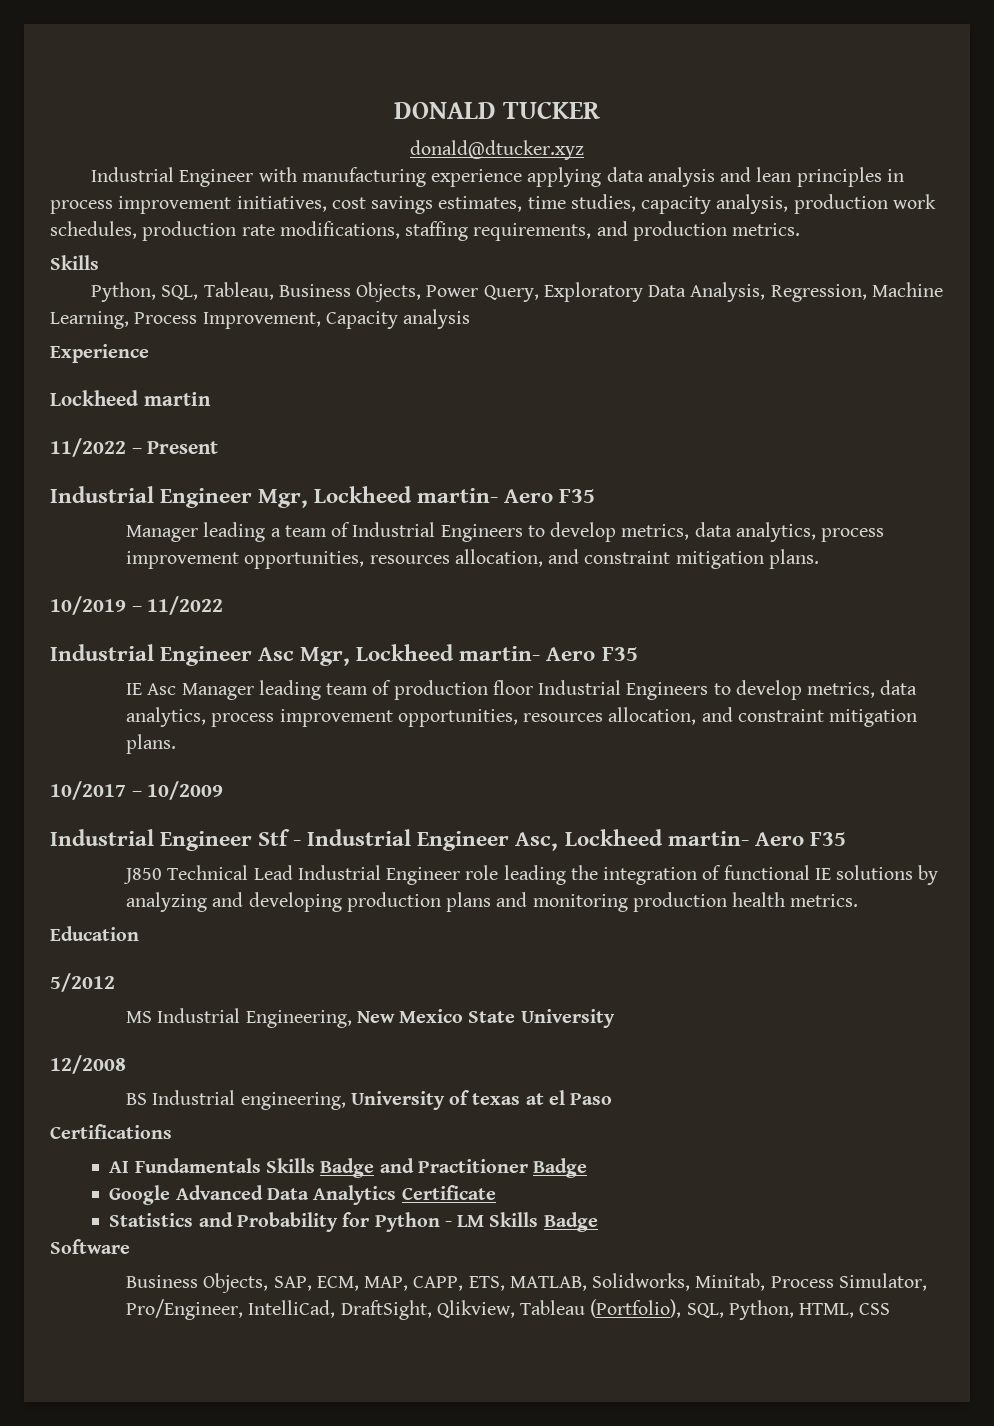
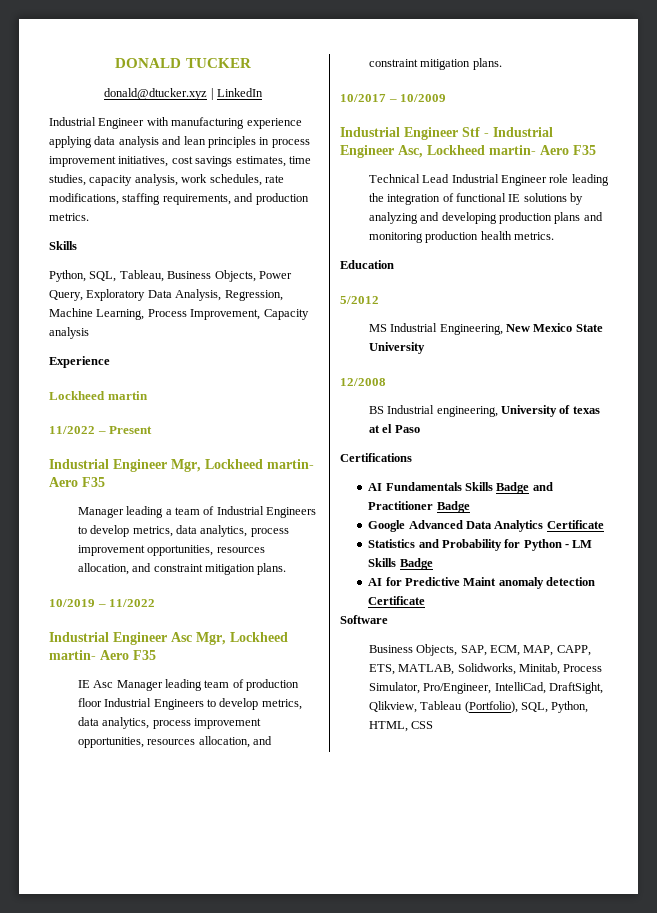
(584, 150) none -> [210,88,263,100] | LinkedIn
[793,194,888,214] production -> (178, 180) none
[142,221,237,241] production -> (262, 180) none
[123,868,163,884] J850 -> (596, 150) none
(598, 1222) none -> [368,577,596,589] [368,596,426,605] // AI for Predictive Maint anomaly detection Certificate

